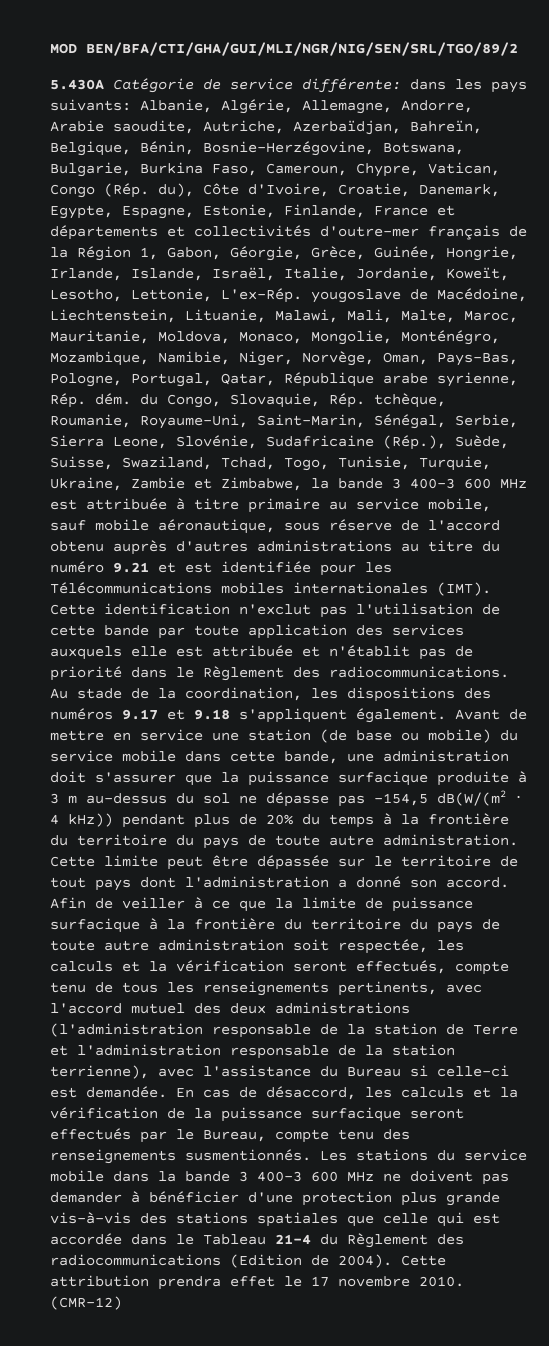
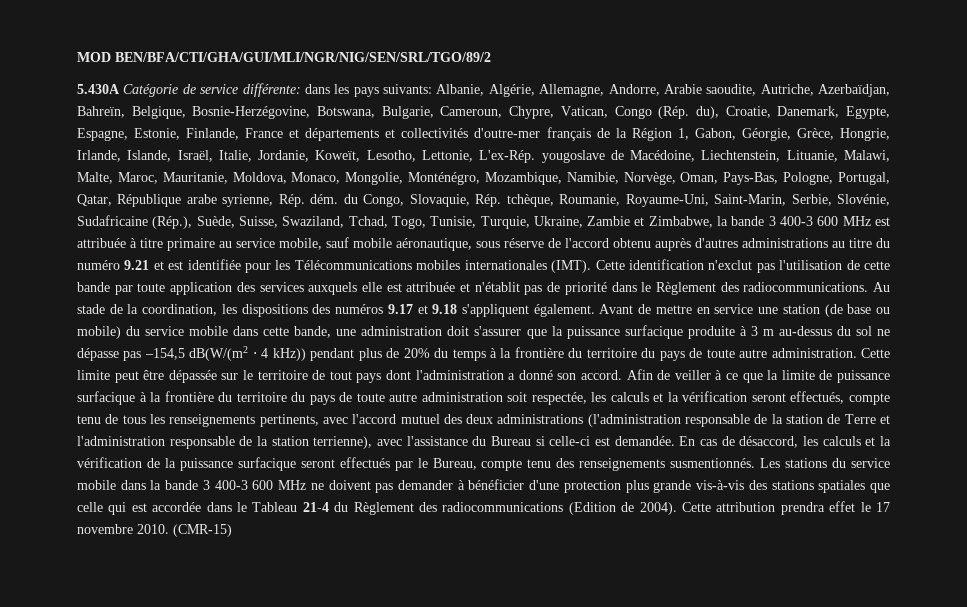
[140,141,194,155] Bénin, -> (186, 112) none
[140,162,257,176] Burkina Faso, -> (434, 112) none
[203,183,329,197] Côte d'Ivoire, -> (719, 112) none
[374,246,437,260] Guinée, -> (834, 134) none
[347,309,392,323] Mali, -> (891, 156) none
[239,351,293,366] Niger, -> (619, 178) none
[374,414,518,429] [50,435,167,449] Sénégal, Serbie, Sierra Leone, -> [791,194,832,206] Serbie,
[50,1296,122,1310] (CMR-12) -> [173,524,232,537] (CMR-15)

